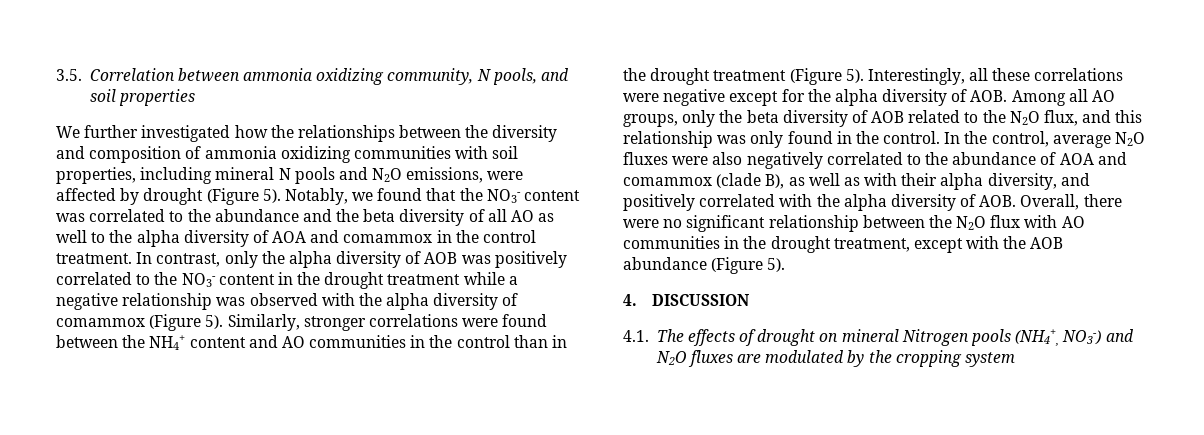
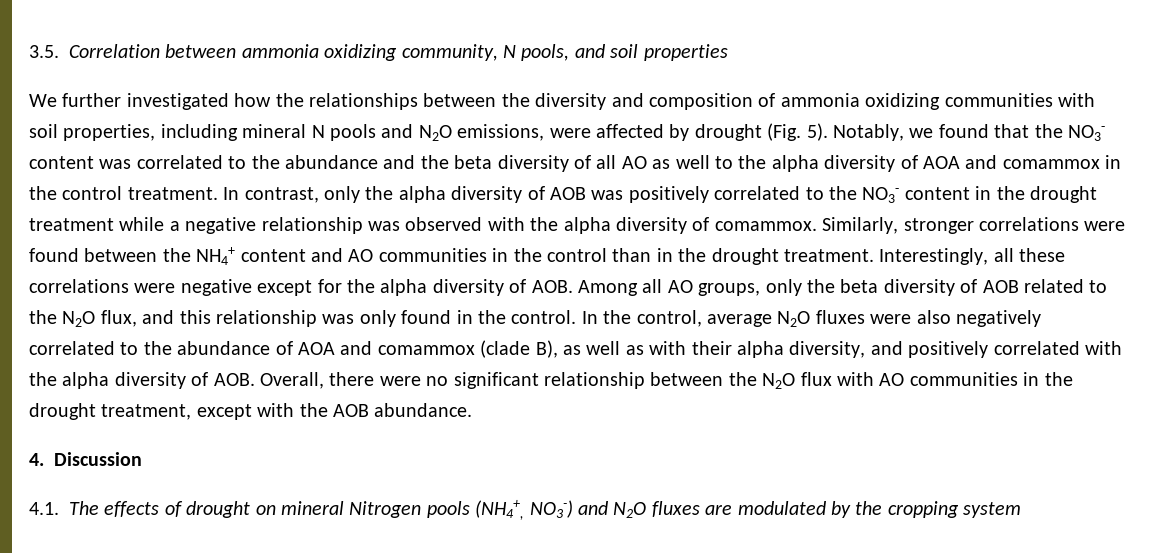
[206,188,259,205] (Figure -> [767,123,802,141] (Fig.
[56,314,224,331] comammox (Figure 5). -> [714,221,817,231] comammox.
[713,68,864,85] treatment (Figure 5). -> [783,249,874,262] treatment.
[623,257,786,274] abundance (Figure 5). -> [374,403,473,417] abundance.
[652,294,750,306] DISCUSSION -> [54,452,143,466] Discussion

